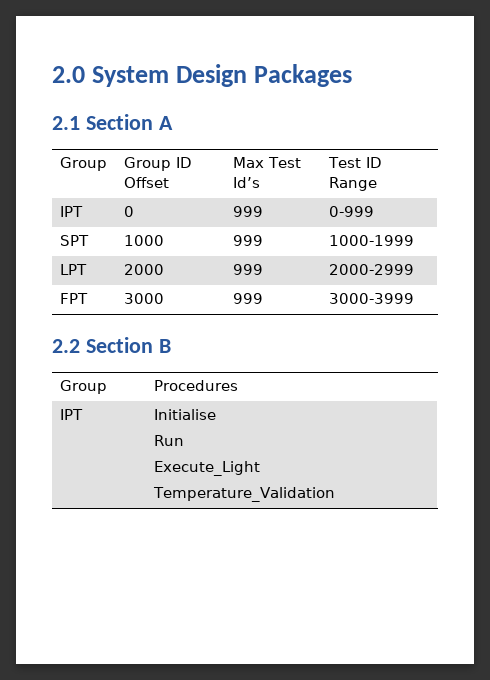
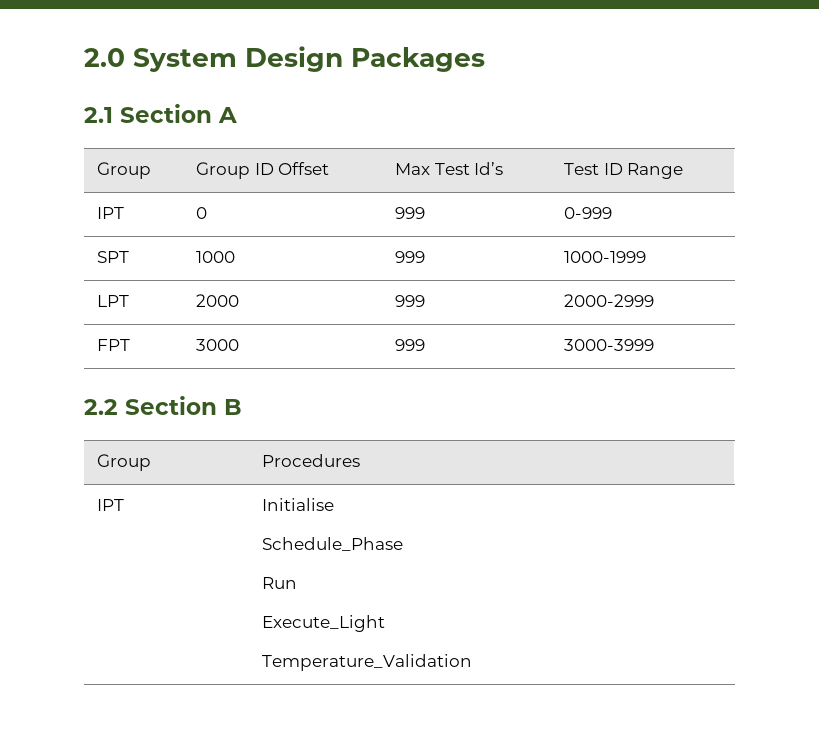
(217, 414) none -> [261,537,403,551] // Schedule_Phase

